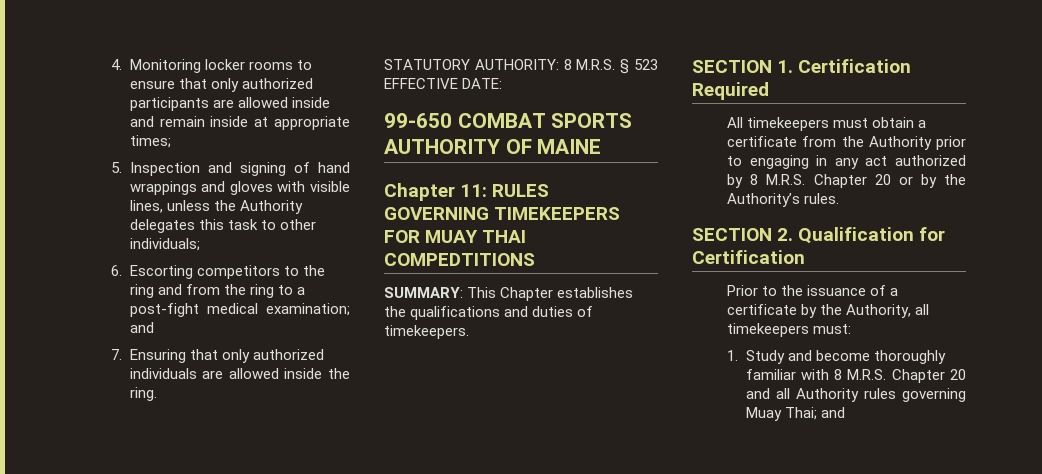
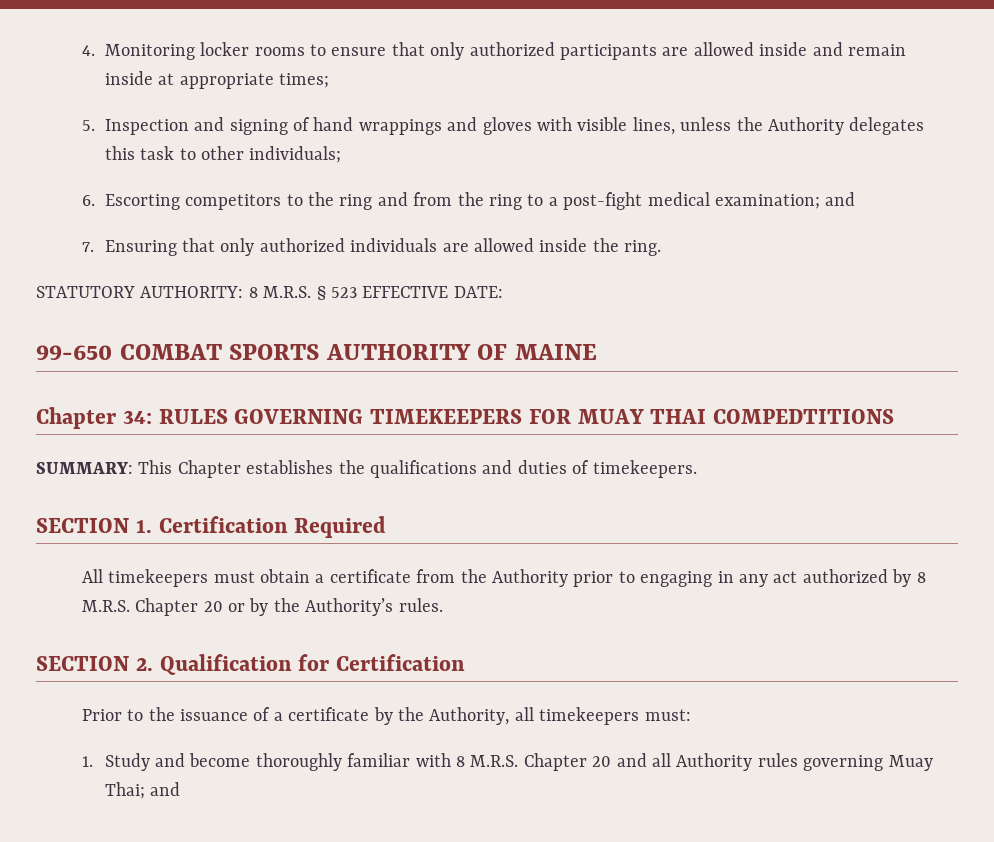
[460,184,488,197] 11: -> [122,410,152,424] 34:

